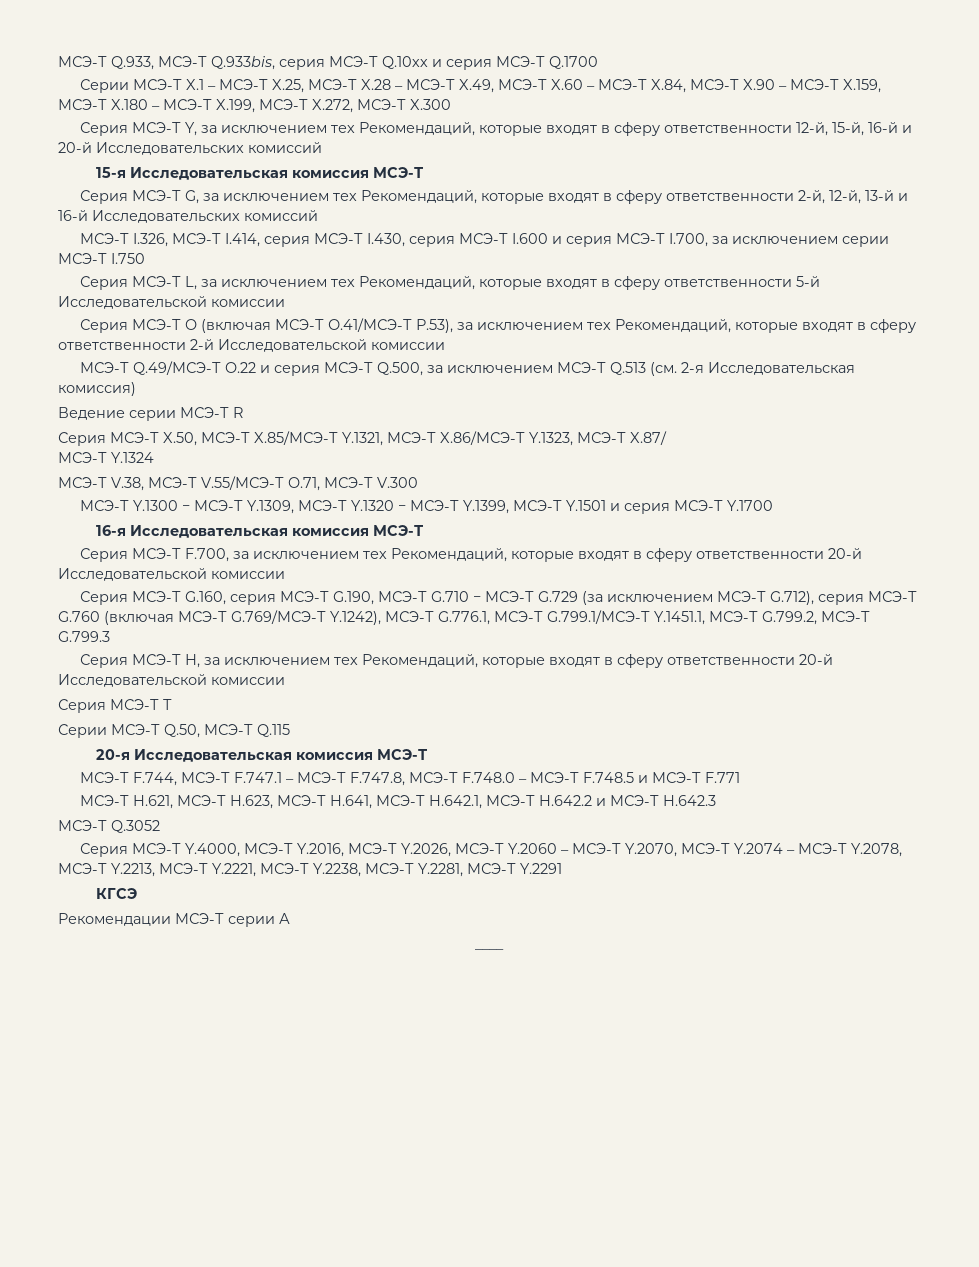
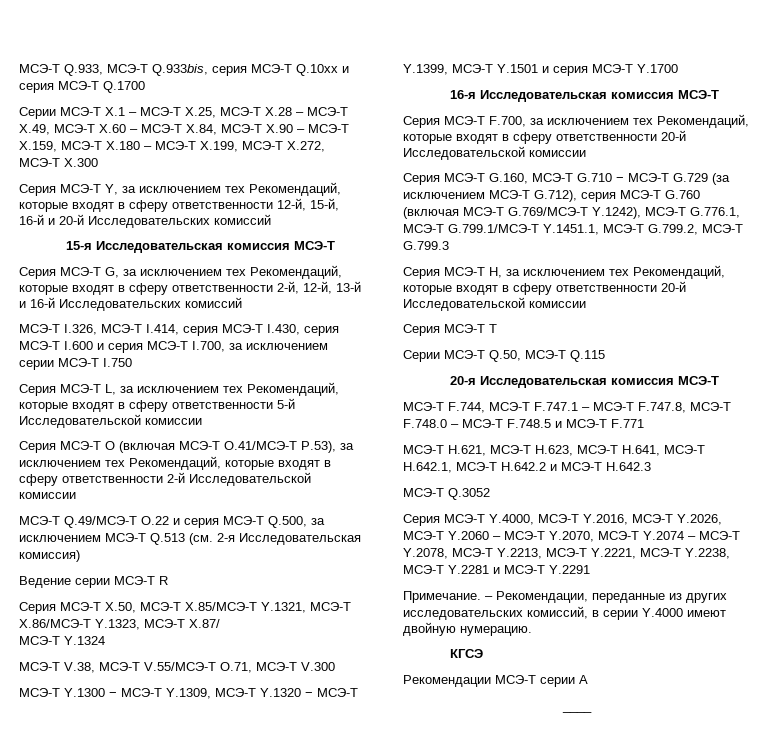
[230,591,375,605] серия МСЭ-Т G.190, -> (528, 178) none
[418,863,463,877] Y.2281, -> [448,565,500,574] Y.2281 и
(562, 868) none -> [403,591,727,603] [403,606,726,620] [403,622,532,636] // Примечание. – Рекомендации, переданные из других исследовательских комиссий, в серии Y.4000 имеют двойную нумерацию.

